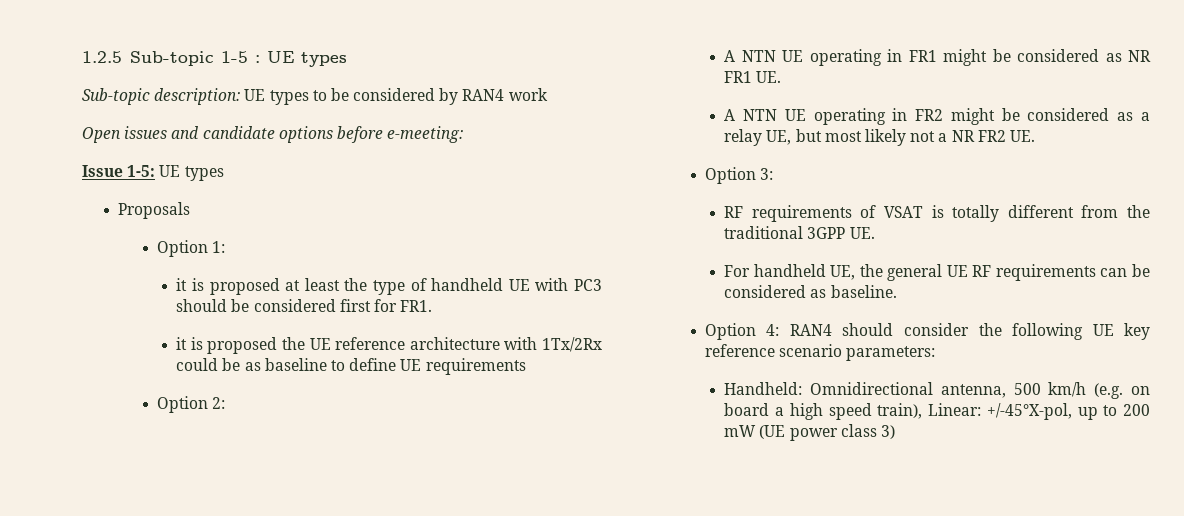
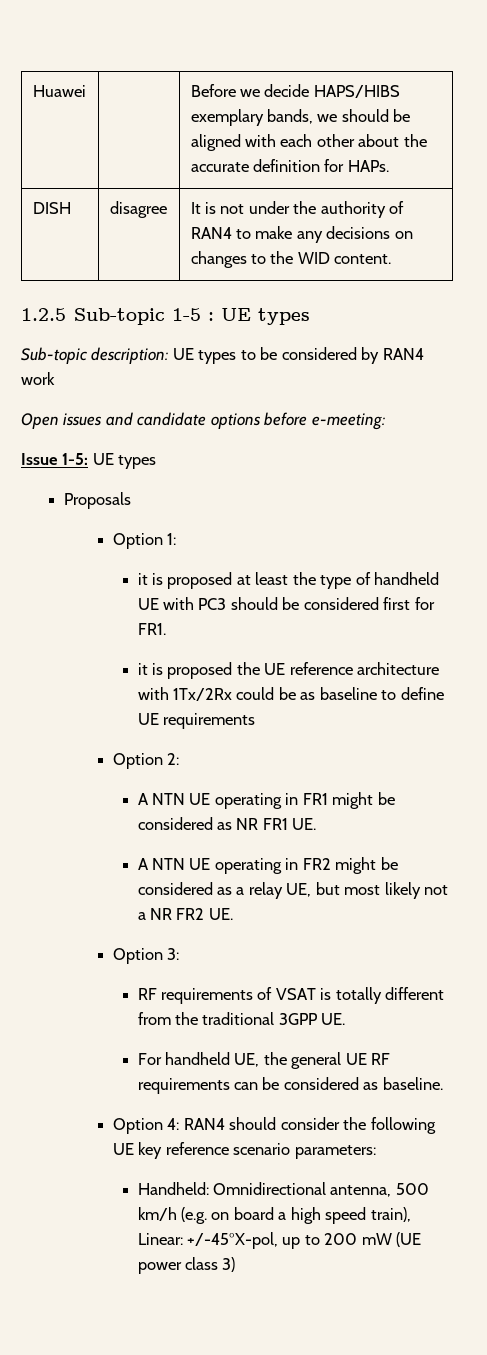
(82, 57) none -> [32,85,86,97] [190,84,400,98] [190,109,411,126] [190,134,427,151] [190,159,389,172] [32,202,71,214] [109,201,167,218] [190,201,405,218] [190,226,413,243] [190,251,392,268] Huawei | | Before we decide HAPS/HIBS exemplary bands, we should be aligned with each other about the accurate definition for HAPs. // DISH | disagree | It is not under the authority of RAN4 to make any decisions on changes to the WID content. //

